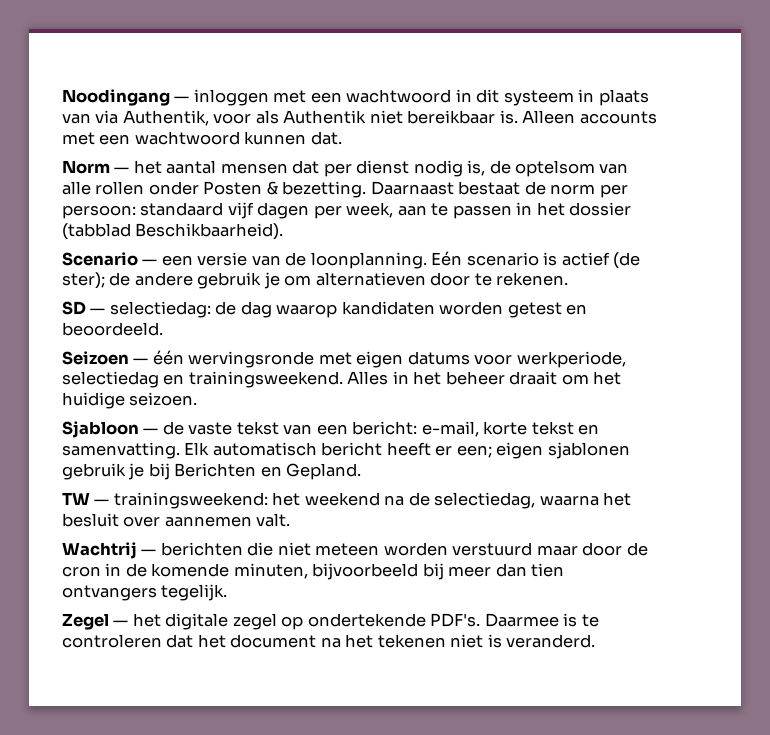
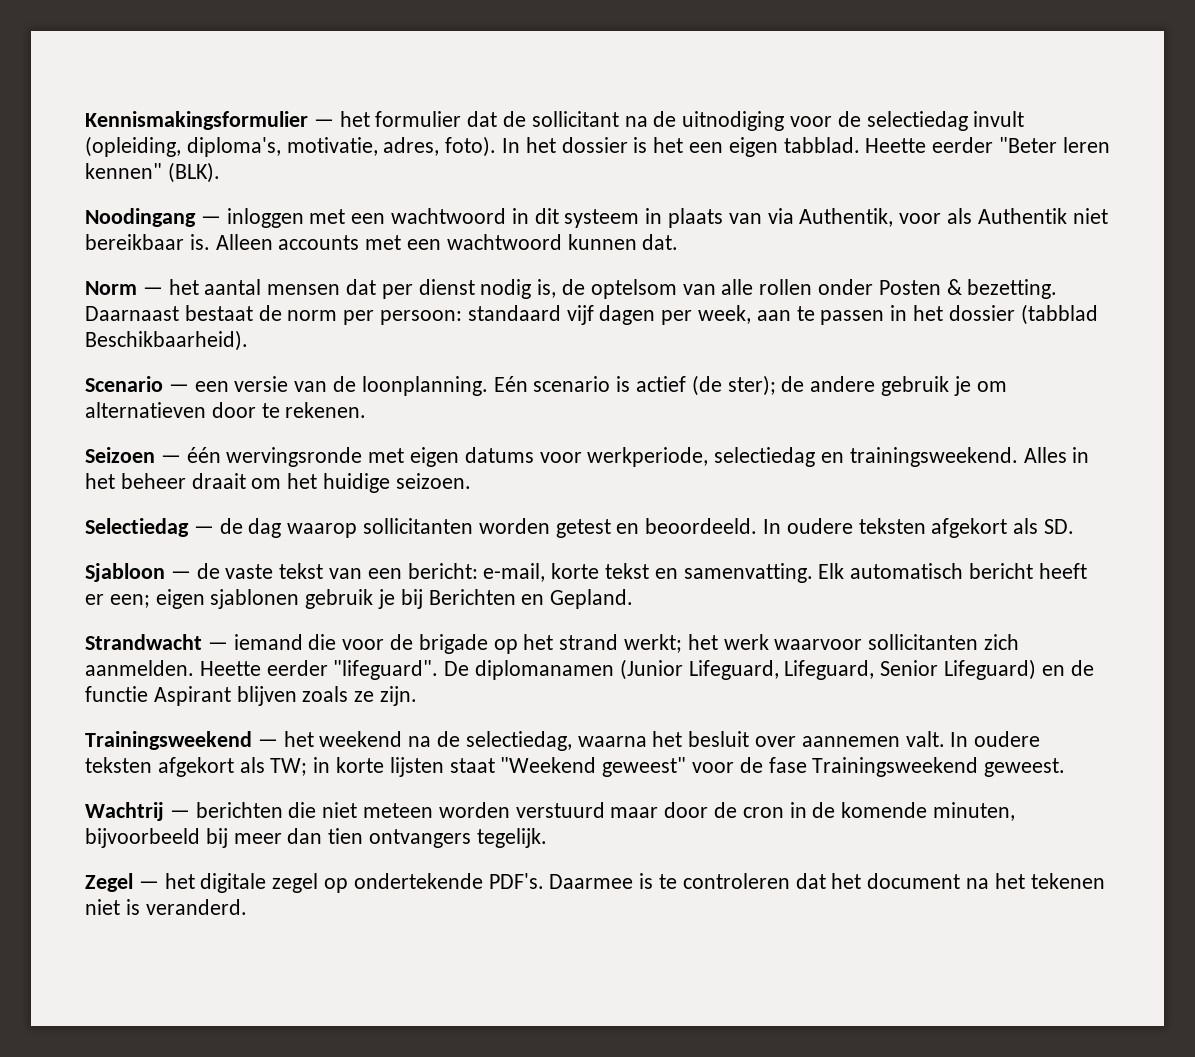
(62, 97) none -> [85,111,1025,131] [85,136,1110,157] [85,162,220,183] Kennismakingsformulier — het formulier dat de sollicitant na de uitnodiging voor de selectiedag invult (opleiding, diploma's, motivatie, adres, foto). In het dossier is het een eigen tabblad. Heette eerder "Beter leren kennen" (BLK). //
[62,301,588,318] [62,322,163,336] // SD — selectiedag: de dag waarop kandidaten worden getest en beoordeeld. -> (367, 410) none
(198, 399) none -> [85,518,1075,538] // Selectiedag — de dag waarop sollicitanten worden getest en beoordeeld. In oudere teksten afgekort als SD.
[62,492,268,509] TW — trainingsweekend: -> [85,634,1020,654] [85,659,1094,680] [85,686,418,706] [85,731,278,750] Strandwacht — iemand die voor de brigade op het strand werkt; het werk waarvoor sollicitanten zich aanmelden. Heette eerder "lifeguard". De diplomanamen (Junior Lifeguard, Lifeguard, Senior Lifeguard) en de functie Aspirant blijven zoals ze zijn. // Trainingsweekend —
(291, 520) none -> [950,731,1041,747] [85,757,1066,777] In oudere teksten afgekort als TW; in korte lijsten staat "Weekend geweest" voor de fase Trainingsweekend geweest.

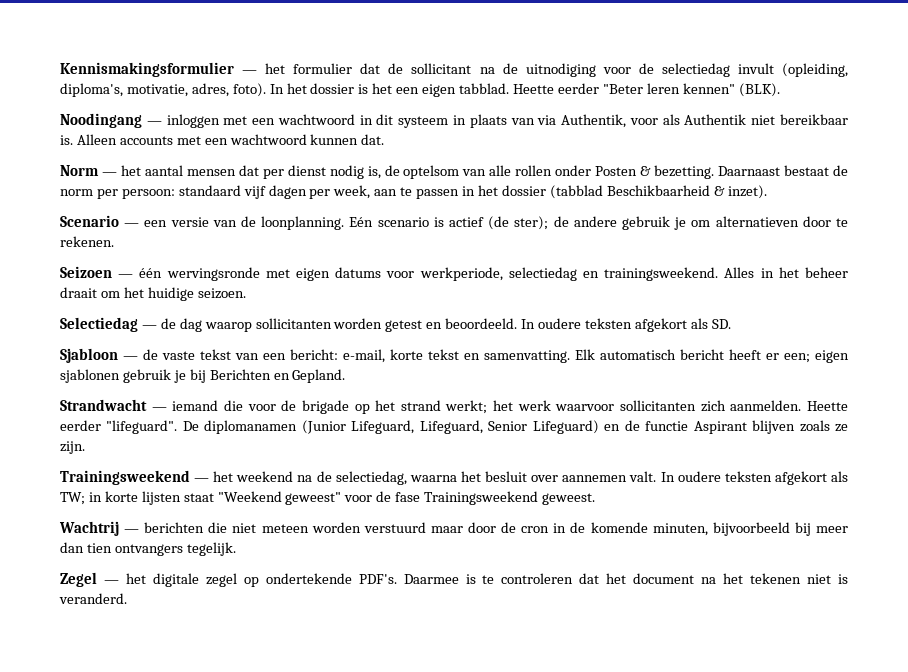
[85,330,248,351] Beschikbaarheid). -> [606,185,767,199] Beschikbaarheid & inzet).

